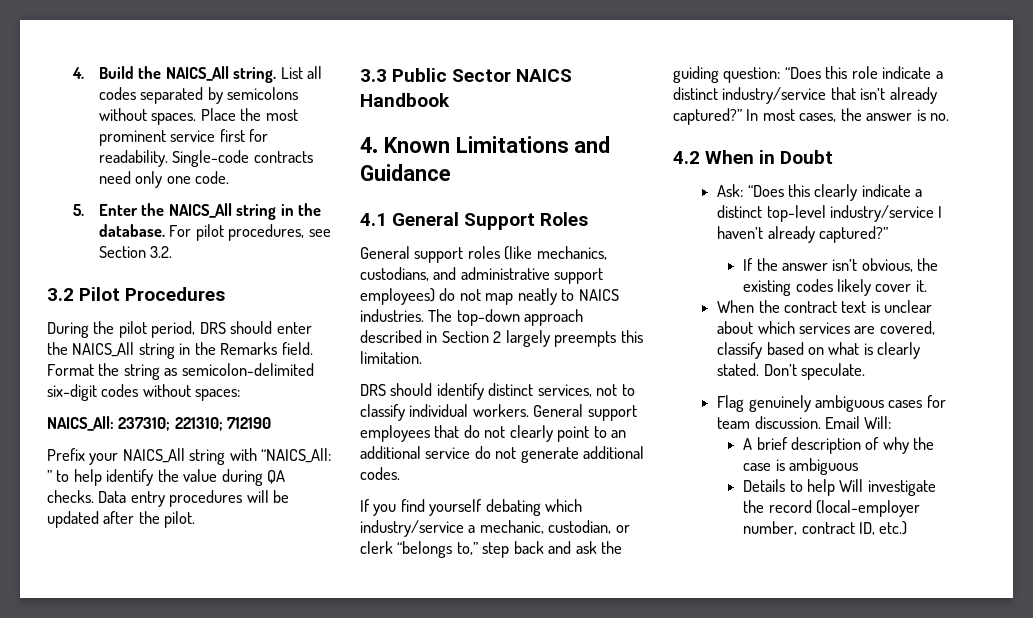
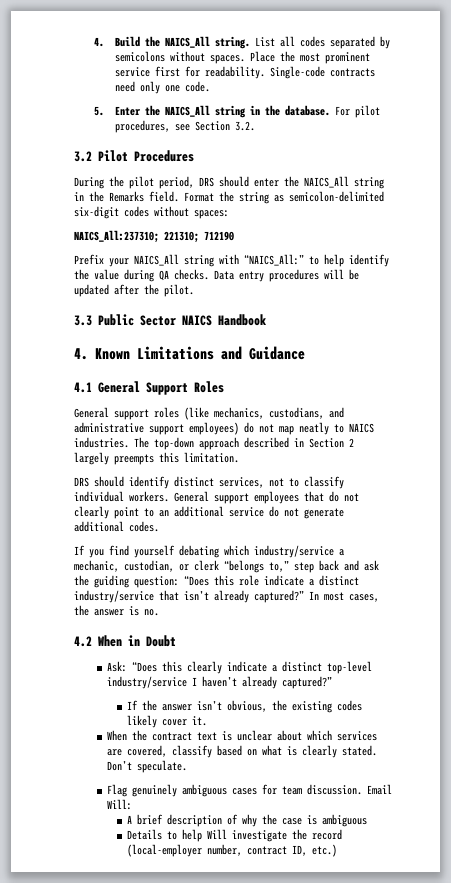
[47,416,171,431] NAICS_All: 237310; -> [74,230,159,243] NAICS_All:237310;
[261,448,332,463] [47,469,52,482] “NAICS_All: ” -> [244,254,304,266] “NAICS_All:”

